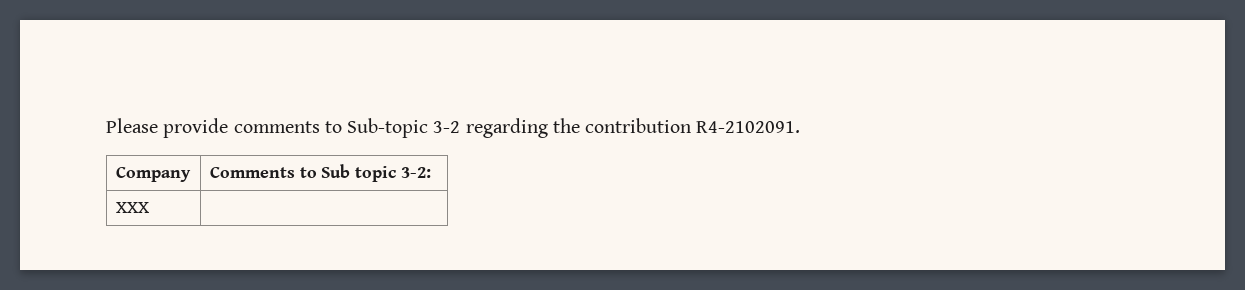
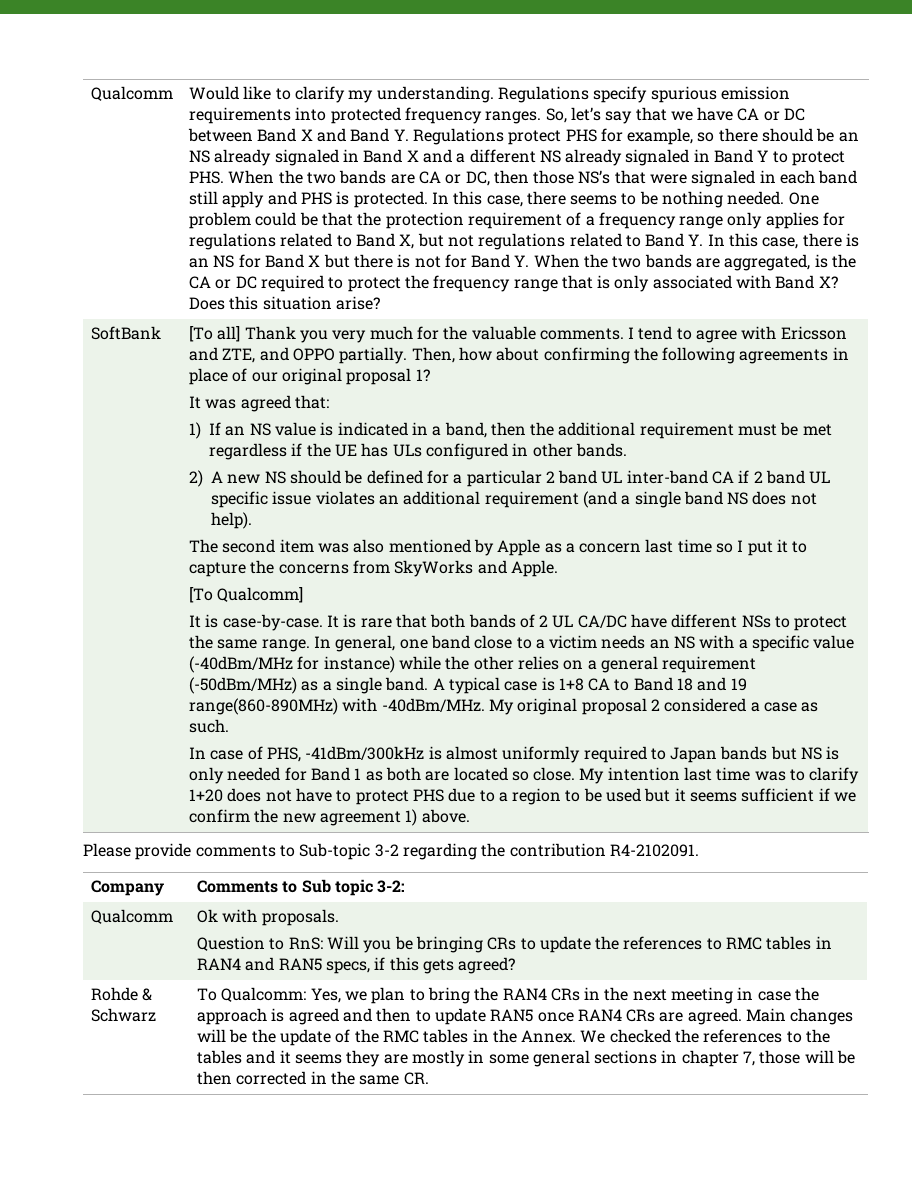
(106, 125) none -> [90,86,173,101] [188,86,790,103] [188,107,806,124] [187,128,859,145] [188,149,846,166] [188,170,858,187] [188,191,819,208] [188,212,846,229] [188,233,860,250] [188,254,857,271] [188,275,838,292] [188,296,380,310] [90,326,161,340] [188,326,847,343] [188,347,849,364] [188,368,430,385] [188,395,329,412] [188,422,832,439] [208,443,627,460] [188,470,831,487] [210,491,817,508] [210,512,252,529] [188,539,808,556] [188,560,558,577] [188,587,304,603] [188,614,848,631] [188,635,855,652] [188,656,757,673] [188,677,747,694] [188,698,819,715] [188,719,229,733] [188,746,840,763] [188,767,860,784] [188,788,857,805] [188,809,470,826] Qualcomm | Would like to clarify my understanding. Regulations specify spurious emission requirements into protected frequency ranges. So, let’s say that we have CA or DC between Band X and Band Y. Regulations protect PHS for example, so there should be an NS already signaled in Band X and a different NS already signaled in Band Y to protect PHS. When the two bands are CA or DC, then those NS’s that were signaled in each band still apply and PHS is protected. In this case, there seems to be nothing needed. One problem could be that the protection requirement of a frequency range only applies for regulations related to Band X, but not regulations related to Band Y. In this case, there is an NS for Band X but there is not for Band Y. When the two bands are aggregated, is the CA or DC required to protect the frequency range that is only associated with Band X? Does this situation arise? // SoftBank | [To all] Thank you very much for the valuable comments. I tend to agree with Ericsson and ZTE, and OPPO partially. Then, how about confirming the following agreements in place of our original proposal 1? // It was agreed that: // 1) If an NS value is indicated in a band, then the additional requirement must be met regardless if the UE has ULs configured in other bands. // 2) A new NS should be defined for a particular 2 band UL inter-band CA if 2 band UL specific issue violates an additional requirement (and a single band NS does not help). // The second item was also mentioned by Apple as a concern last time so I put it to capture the concerns from SkyWorks and Apple. // [To Qualcomm] // It is case-by-case. It is rare that both bands of 2 UL CA/DC have different NSs to protect the same range. In general, one band close to a victim needs an NS with a specific value (-40dBm/MHz for instance) while the other relies on a general requirement (-50dBm/MHz) as a single band. A typical case is 1+8 CA to Band 18 and 19 range(860-890MHz) with -40dBm/MHz. My original proposal 2 considered a case as such. // In case of PHS, -41dBm/300kHz is almost uniformly required to Japan bands but NS is only needed for Band 1 as both are located so close. My intention last time was to clarify 1+20 does not have to protect PHS due to a region to be used but it seems sufficient if we confirm the new agreement 1) above. //
[115,202,149,213] XXX | -> [90,909,173,924] [196,909,339,926] [196,936,832,953] [196,957,516,974] [90,987,153,1001] [90,1008,156,1022] [196,987,820,1004] [196,1008,854,1025] [196,1029,831,1046] [196,1050,856,1067] [196,1071,429,1085] Qualcomm | Ok with proposals. // Question to RnS: Will you be bringing CRs to update the references to RMC tables in RAN4 and RAN5 specs, if this gets agreed? // Rohde & Schwarz | To Qualcomm: Yes, we plan to bring the RAN4 CRs in the next meeting in case the approach is agreed and then to update RAN5 once RAN4 CRs are agreed. Main changes will be the update of the RMC tables in the Annex. We checked the references to the tables and it seems they are mostly in some general sections in chapter 7, those will be then corrected in the same CR.

